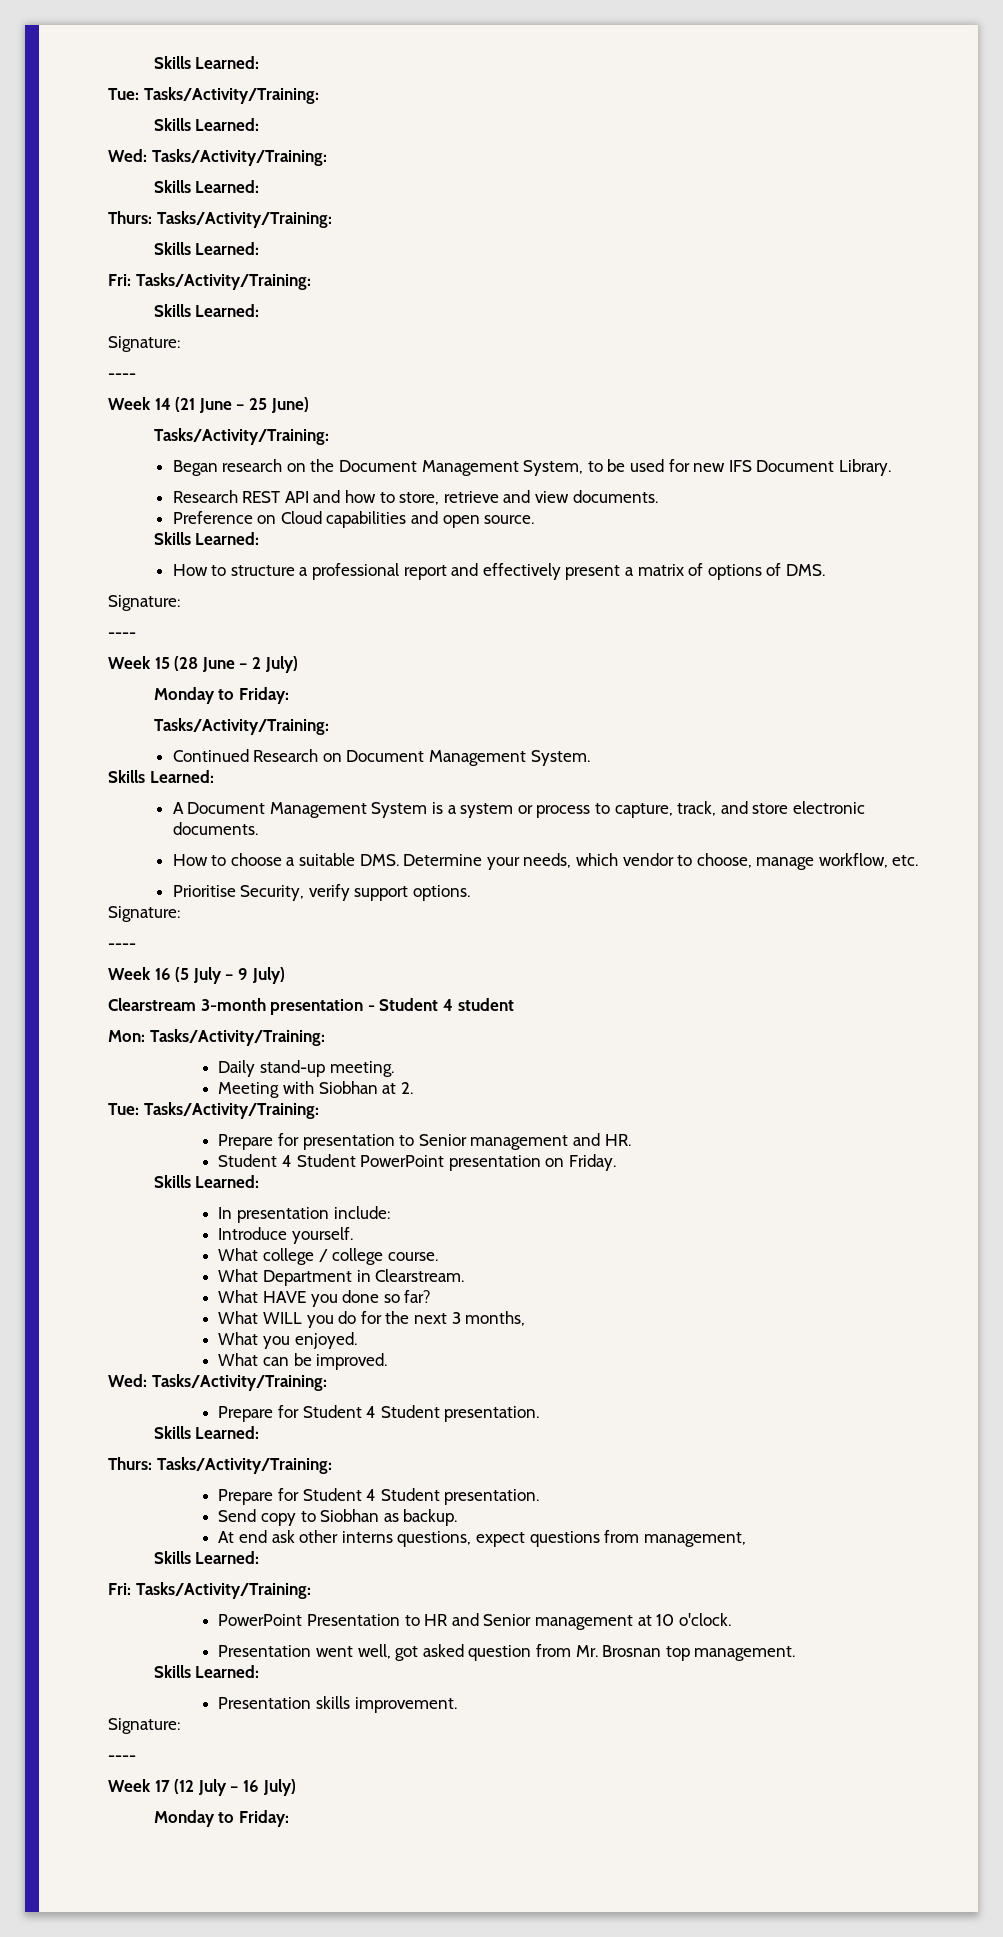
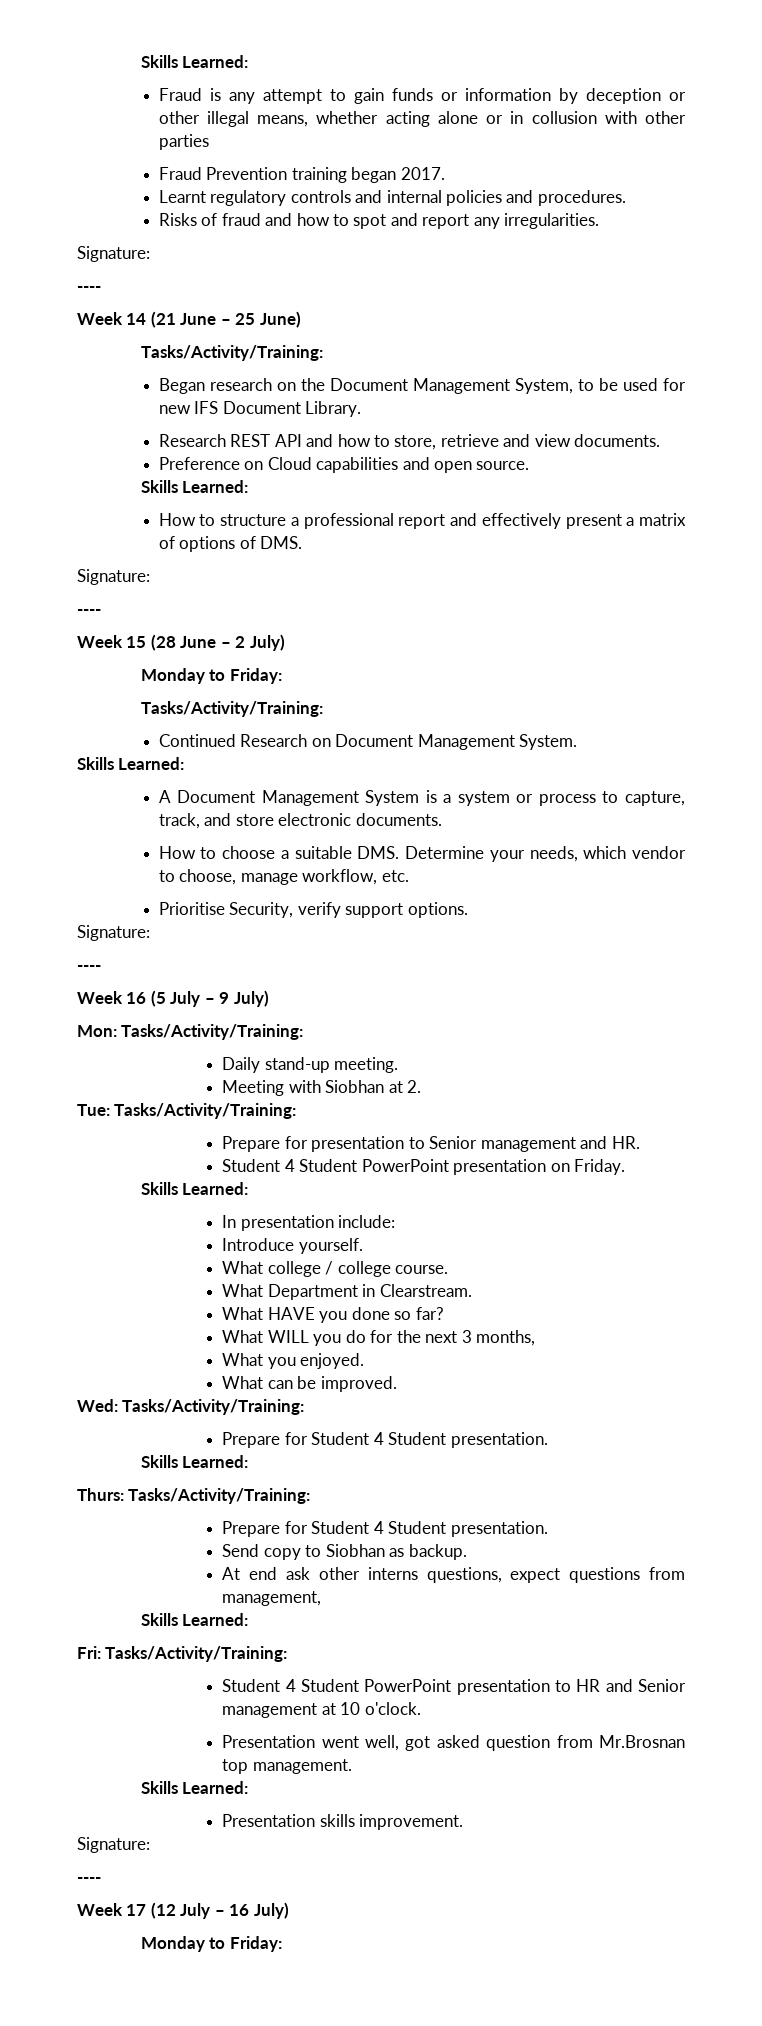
[153,56,260,69] [108,87,319,104] [153,118,260,131] [108,149,327,166] [153,180,260,193] [108,211,332,228] [153,242,260,255] [108,273,311,290] [153,304,260,317] Skills Learned: // Tue: Tasks/Activity/Training: // Skills Learned: // Wed: Tasks/Activity/Training: // Skills Learned: // Thurs: Tasks/Activity/Training: // Skills Learned: // Fri: Tasks/Activity/Training: // Skills Learned: -> [140,55,249,68] [158,88,686,104] [158,111,686,127] [158,134,209,150] [158,167,445,183] [158,190,626,206] [158,213,600,229] Skills Learned: // Fraud is any attempt to gain funds or information by deception or other illegal means, whether acting alone or in collusion with other parties // Fraud Prevention training began 2017. // Learnt regulatory controls and internal policies and procedures. // Risks of fraud and how to spot and report any irregularities.
[108,998,514,1015] // Clearstream 3-month presentation - Student 4 student -> (269, 998) none
[218,1614,401,1626] PowerPoint Presentation -> [222,1679,550,1695] Student 4 Student PowerPoint presentation
[575,1645,662,1657] Mr. Brosnan -> [599,1735,685,1748] Mr.Brosnan

